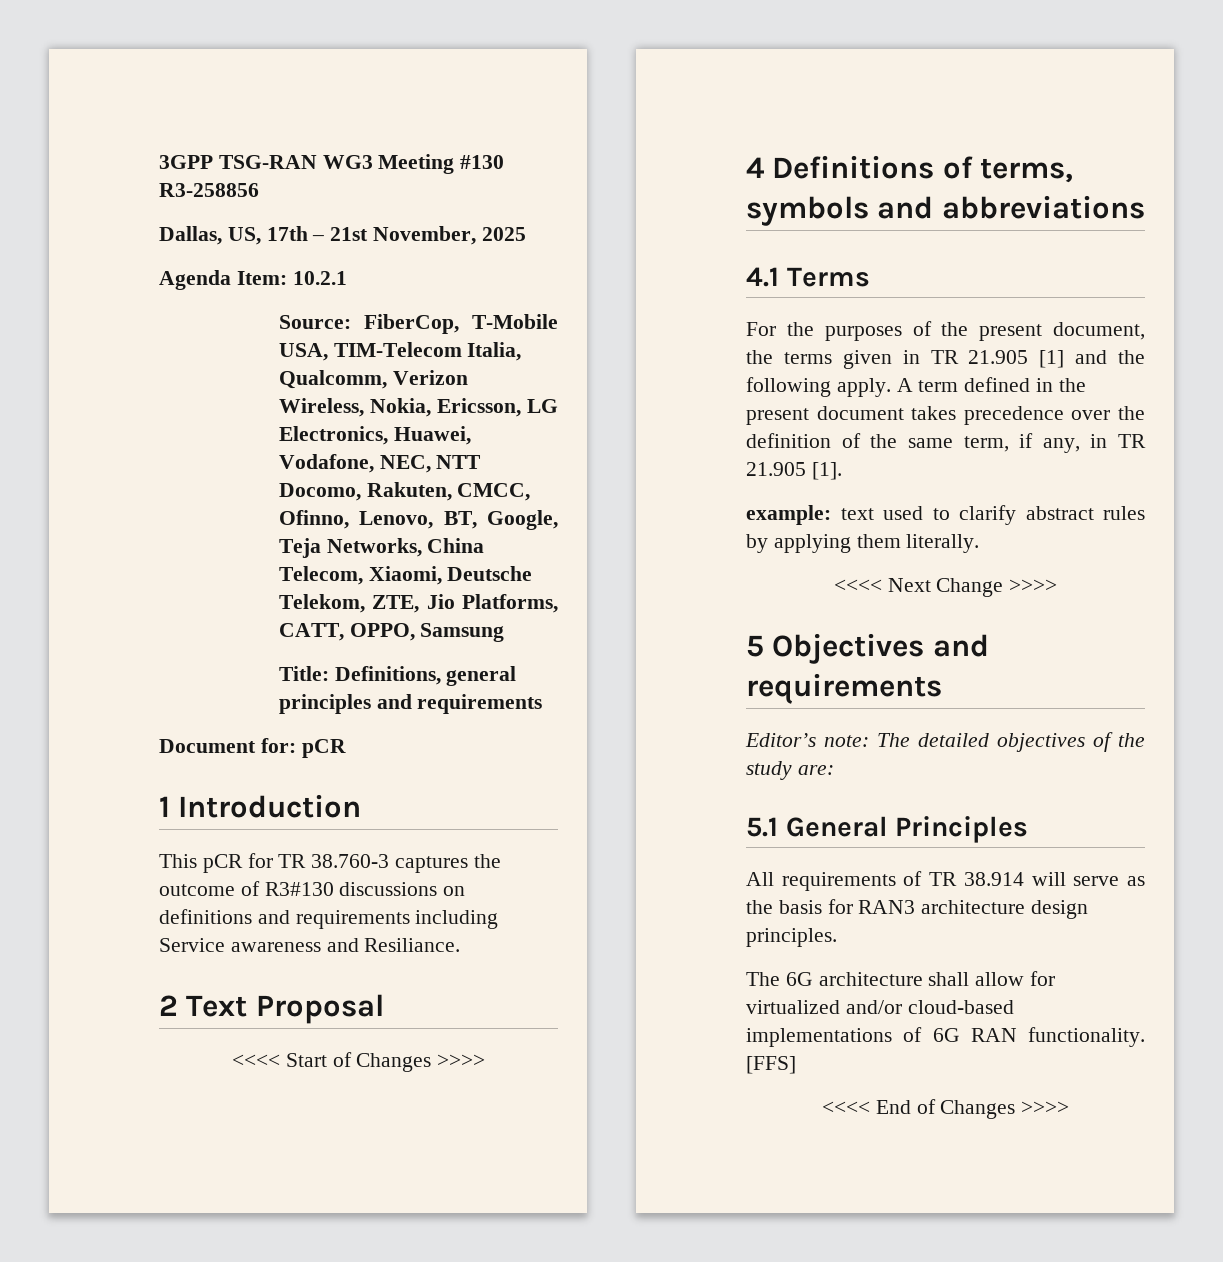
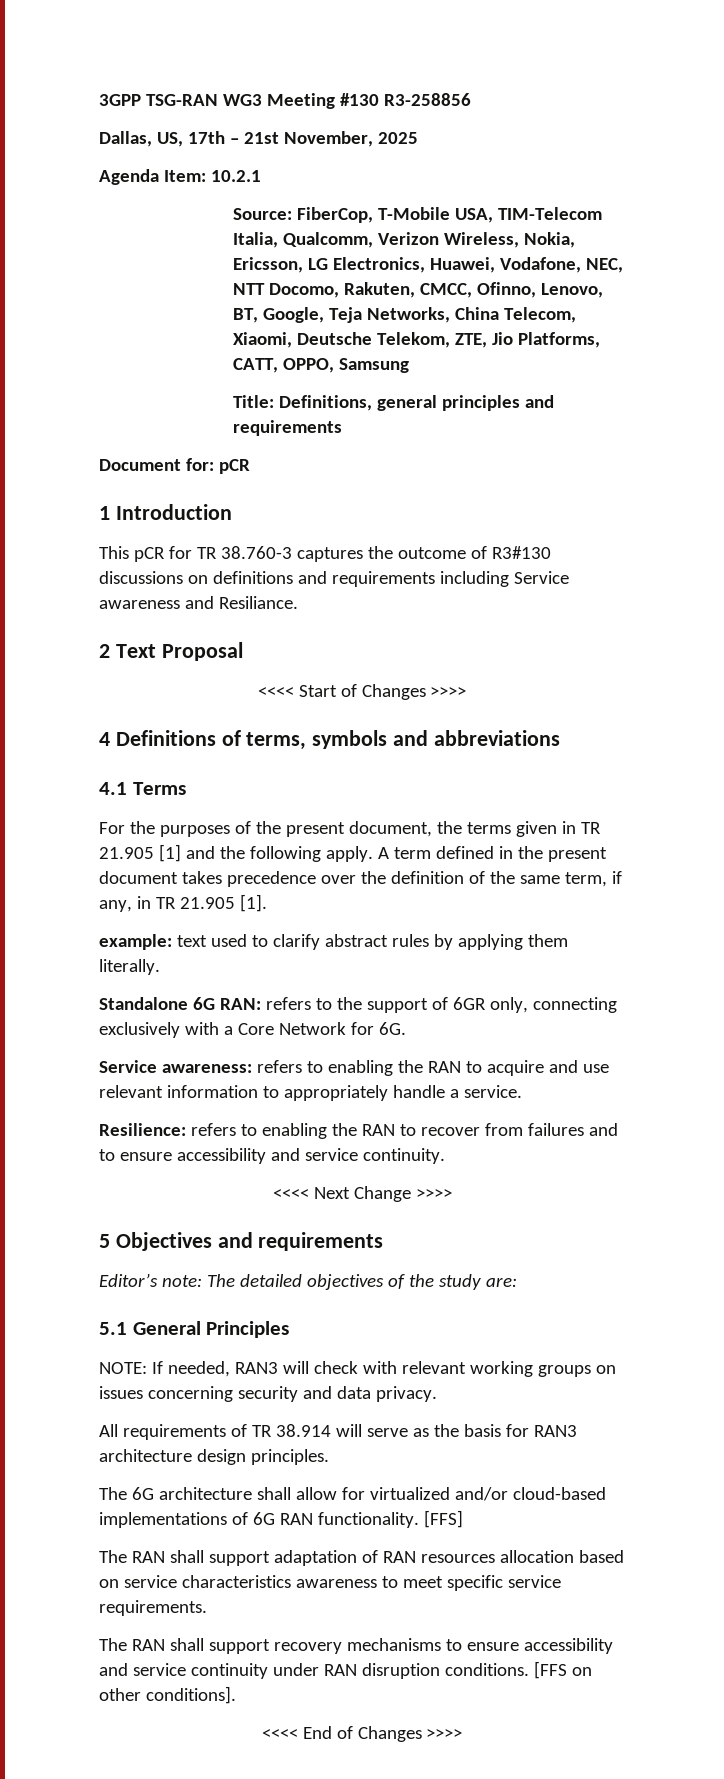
(980, 543) none -> [99,997,617,1013] [99,1022,406,1038] [99,1060,609,1076] [99,1085,522,1101] [99,1123,618,1139] [99,1148,445,1164] // Standalone 6G RAN: refers to the support of 6GR only, connecting exclusively with a Core Network for 6G. // Service awareness: refers to enabling the RAN to acquire and use relevant information to appropriately handle a service. // Resilience: refers to enabling the RAN to recover from failures and to ensure accessibility and service continuity.
(1029, 829) none -> [99,1361,616,1377] [99,1386,437,1402] // NOTE: If needed, RAN3 will check with relevant working groups on issues concerning security and data privacy.
(796, 1065) none -> [99,1550,624,1566] [99,1575,561,1591] [99,1600,207,1616] [99,1638,613,1654] [99,1661,592,1679] [99,1686,236,1704] // The RAN shall support adaptation of RAN resources allocation based on service characteristics awareness to meet specific service requirements. // The RAN shall support recovery mechanisms to ensure accessibility and service continuity under RAN disruption conditions. [FFS on other conditions].

